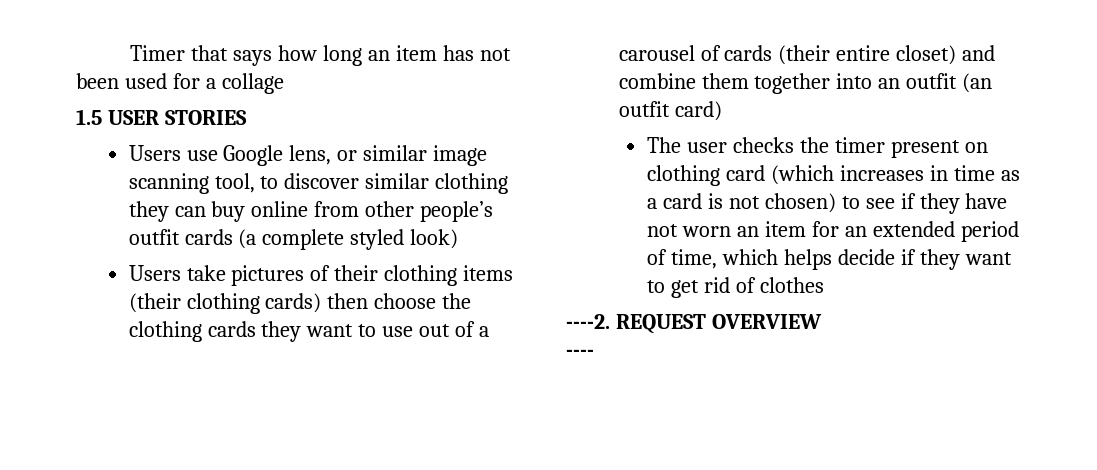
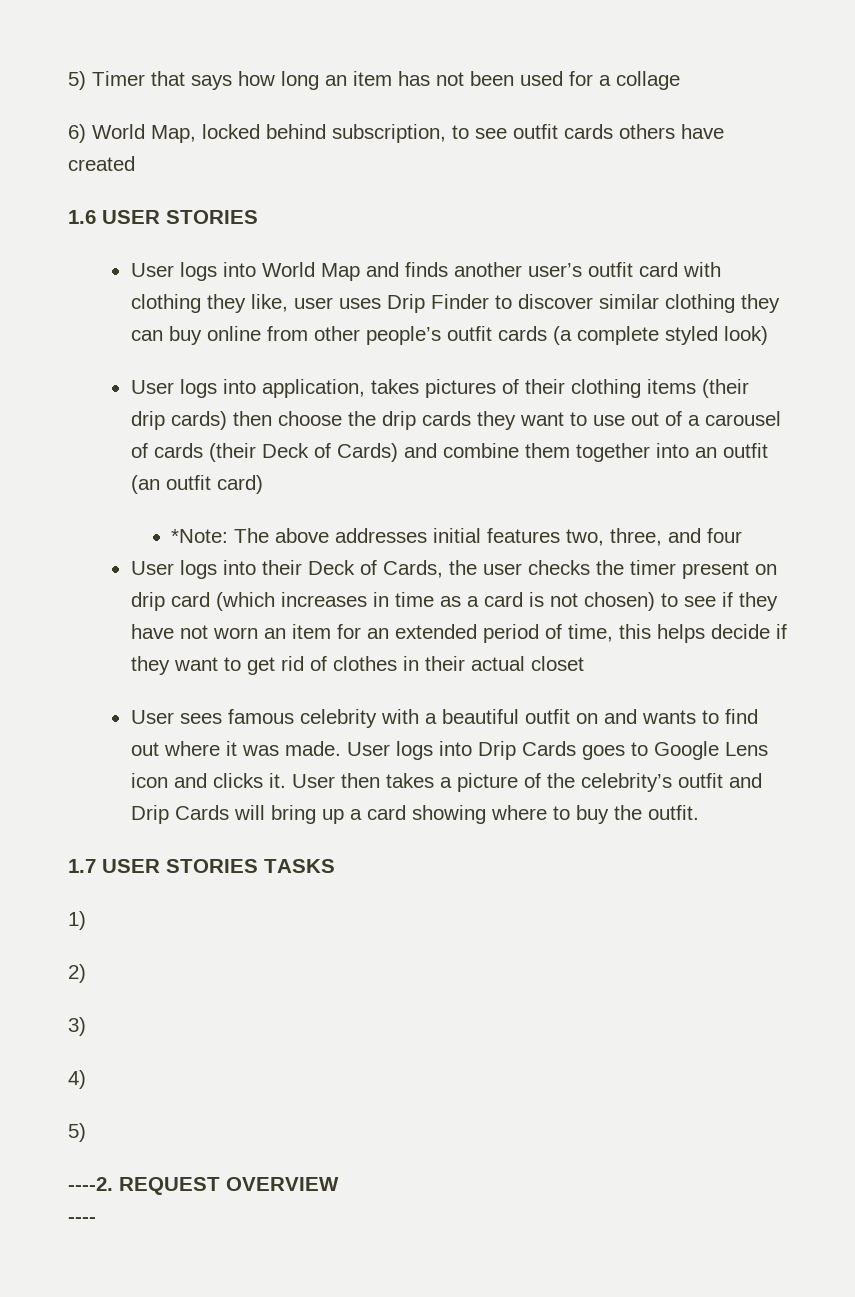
(130, 53) none -> [68,71,86,90] 5)
[76,109,247,125] [128,145,488,166] [128,173,255,194] 1.5 USER STORIES // Users use Google lens, or similar image scanning tool, -> [68,124,724,143] [68,156,135,171] [68,210,258,224] [130,262,721,281] [130,294,489,313] 6) World Map, locked behind subscription, to see outfit cards others have created // 1.6 USER STORIES // User logs into World Map and finds another user’s outfit card with clothing they like, user uses Drip Finder
[128,265,226,281] Users take -> [130,379,419,398] User logs into application, takes
[186,293,260,314] clothing -> [130,411,165,430] drip
[128,321,202,342] clothing -> [381,411,416,430] drip
[836,45,957,65] entire closet) -> [261,443,398,462] Deck of Cards)
[646,137,681,153] The -> [170,528,742,546] [130,560,477,579] *Note: The above addresses initial features two, three, and four // User logs into their Deck of Cards, the
[646,165,720,186] clothing -> [130,592,165,611] drip
[721,249,778,265] which -> [618,624,651,639] this
(824, 285) none -> [402,656,584,671] [130,709,758,728] [130,741,768,760] [130,773,762,792] [130,805,699,824] [68,859,335,873] [68,911,86,930] [68,964,86,983] [68,1017,86,1036] [68,1070,86,1089] [68,1123,86,1142] in their actual closet // User sees famous celebrity with a beautiful outfit on and wants to find out where it was made. User logs into Drip Cards goes to Google Lens icon and clicks it. User then takes a picture of the celebrity’s outfit and Drip Cards will bring up a card showing where to buy the outfit. // 1.7 USER STORIES TASKS // 1) // 2) // 3) // 4) // 5)

